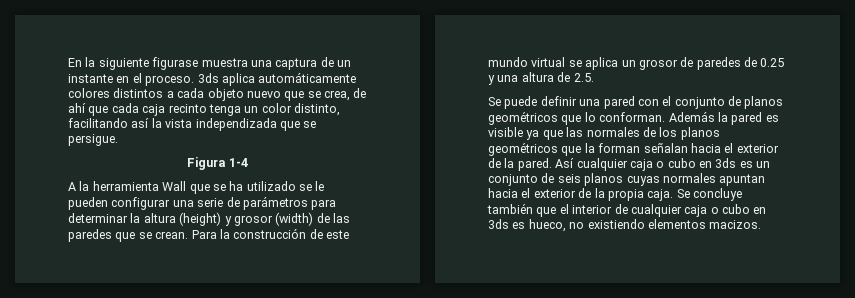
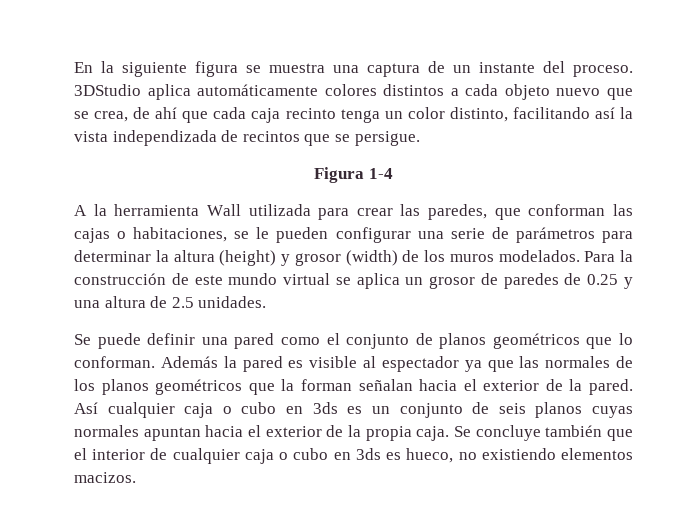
[152,57,199,70] figurase -> [195,61,261,77] figura se
[116,73,219,86] en el proceso. 3ds -> [543,61,633,77] [74,84,141,96] del proceso. 3DStudio
(277, 124) none -> [221,130,300,142] de recintos
[189,181,296,194] que se ha utilizado -> [248,204,633,220] [74,227,228,243] utilizada para crear las paredes, que conforman las cajas o habitaciones,
[333,213,350,223] [68,229,189,242] las paredes que se crean. -> [424,250,580,262] los muros modelados.
[573,73,594,82] 2.5. -> [171,296,267,308] 2.5 unidades.
[637,99,659,106] con -> [280,337,320,345] como
(523, 132) none -> [363,356,459,372] al espectador

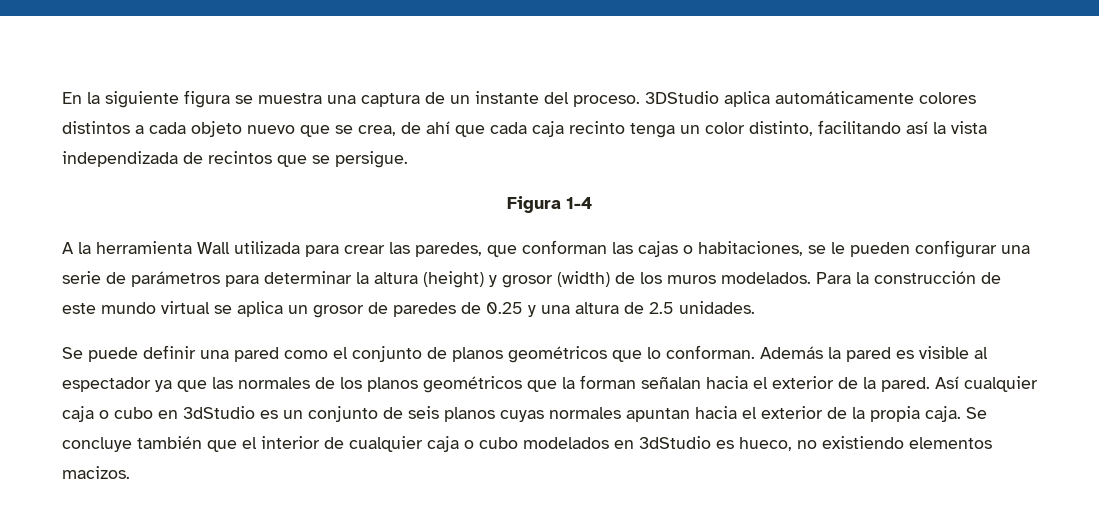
[312,402,338,414] 3ds -> [183,406,255,419] 3dStudio
[333,448,381,460] en 3ds -> [523,436,711,449] modelados en 3dStudio

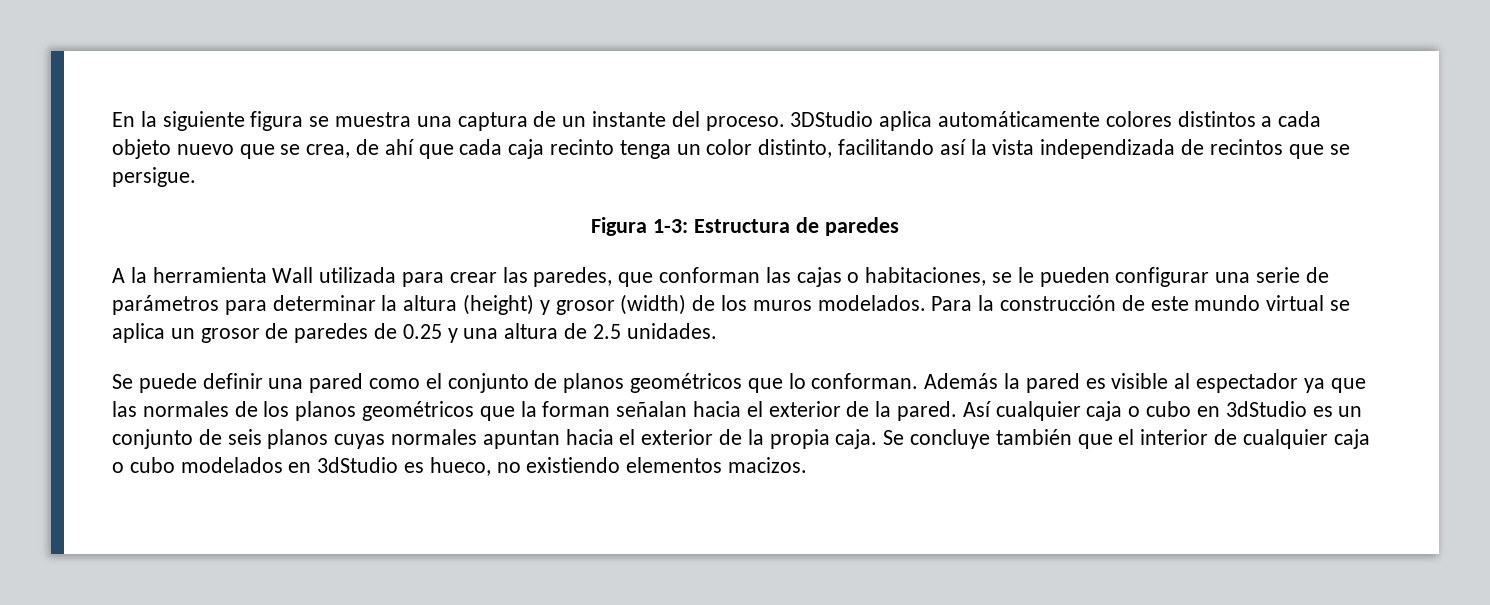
[566,197,592,209] 1-4 -> [653,217,899,236] 1-3: Estructura de paredes

